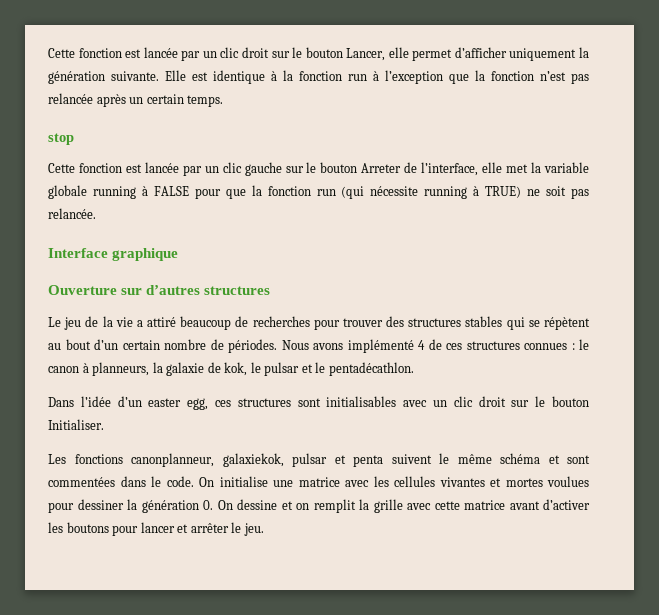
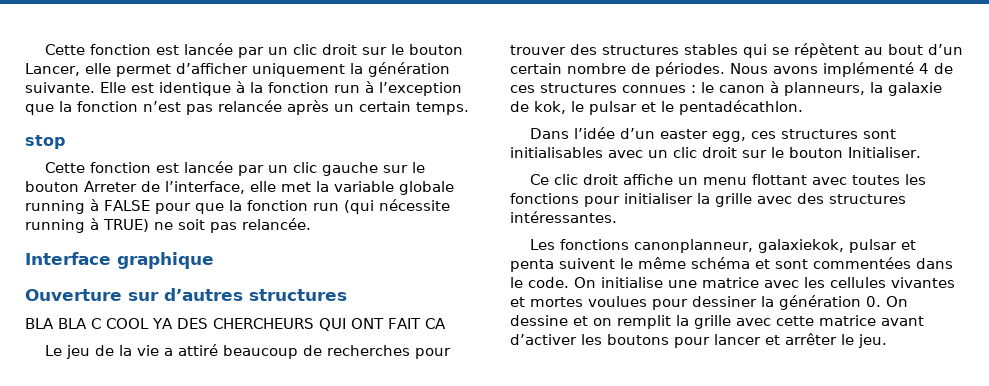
(271, 290) none -> [25,318,446,331] // BLA BLA C COOL YA DES CHERCHEURS QUI ONT FAIT CA
(104, 424) none -> [530,174,927,185] [510,193,906,207] [510,211,617,223] // Ce clic droit affiche un menu flottant avec toutes les fonctions pour initialiser la grille avec des structures intéressantes.

